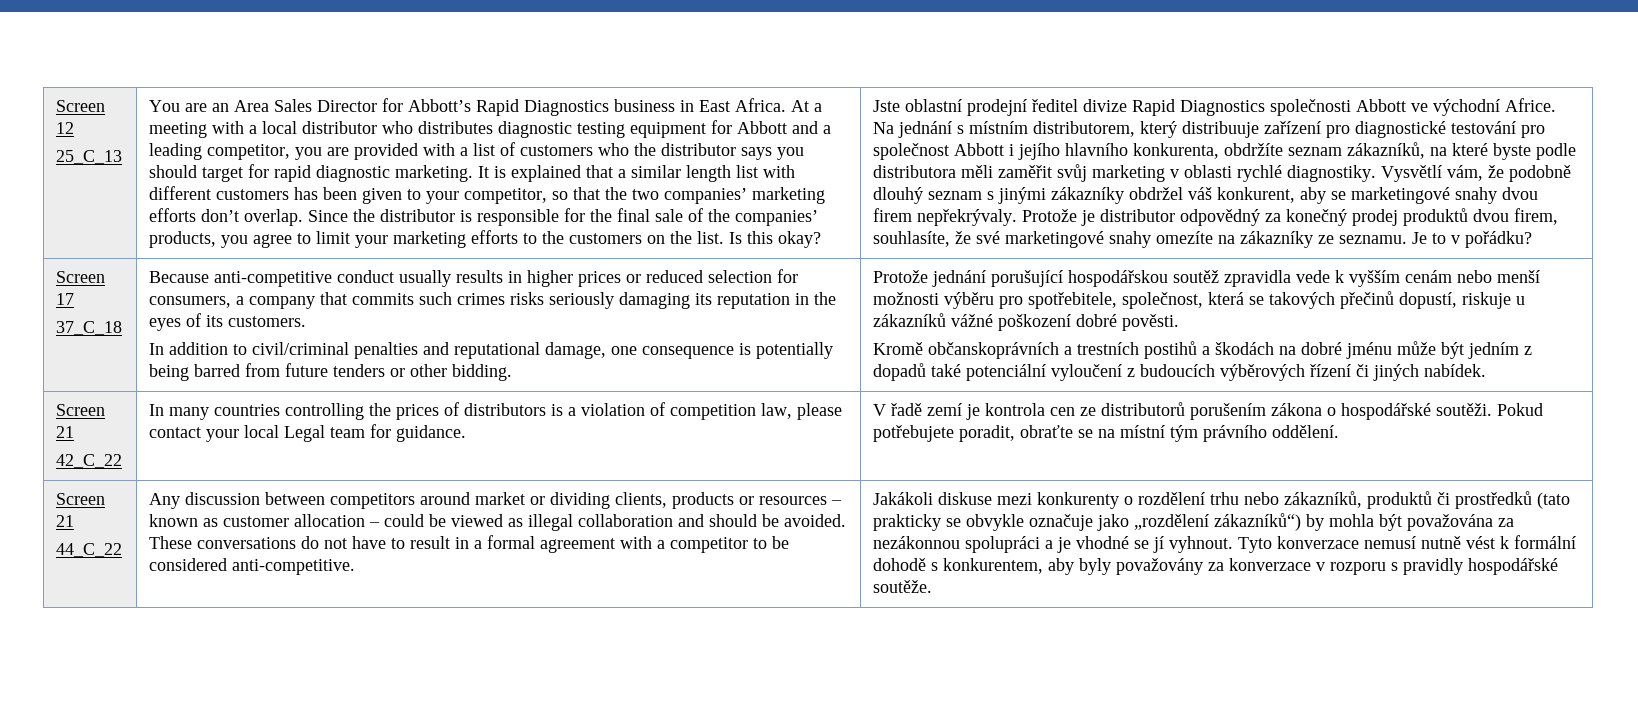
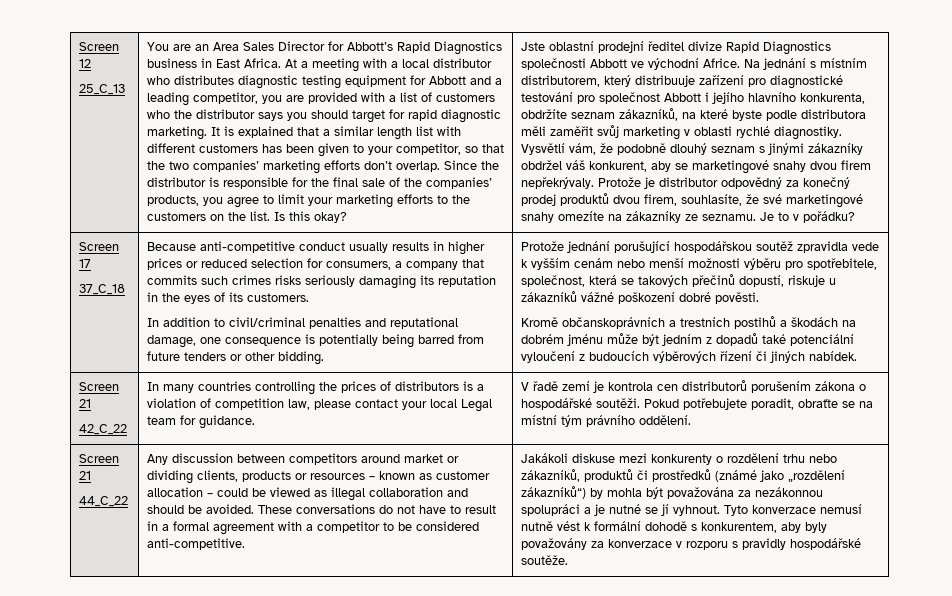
[1300,342,1342,355] dobré -> [520,334,564,344] dobrém
[1079,407,1096,416] ze -> (678, 387) none
[1536,492,1570,509] [872,514,1093,531] (tato prakticky se obvykle označuje -> [714,470,757,482] (známé
[1075,536,1129,549] vhodné -> [608,504,641,514] nutné

